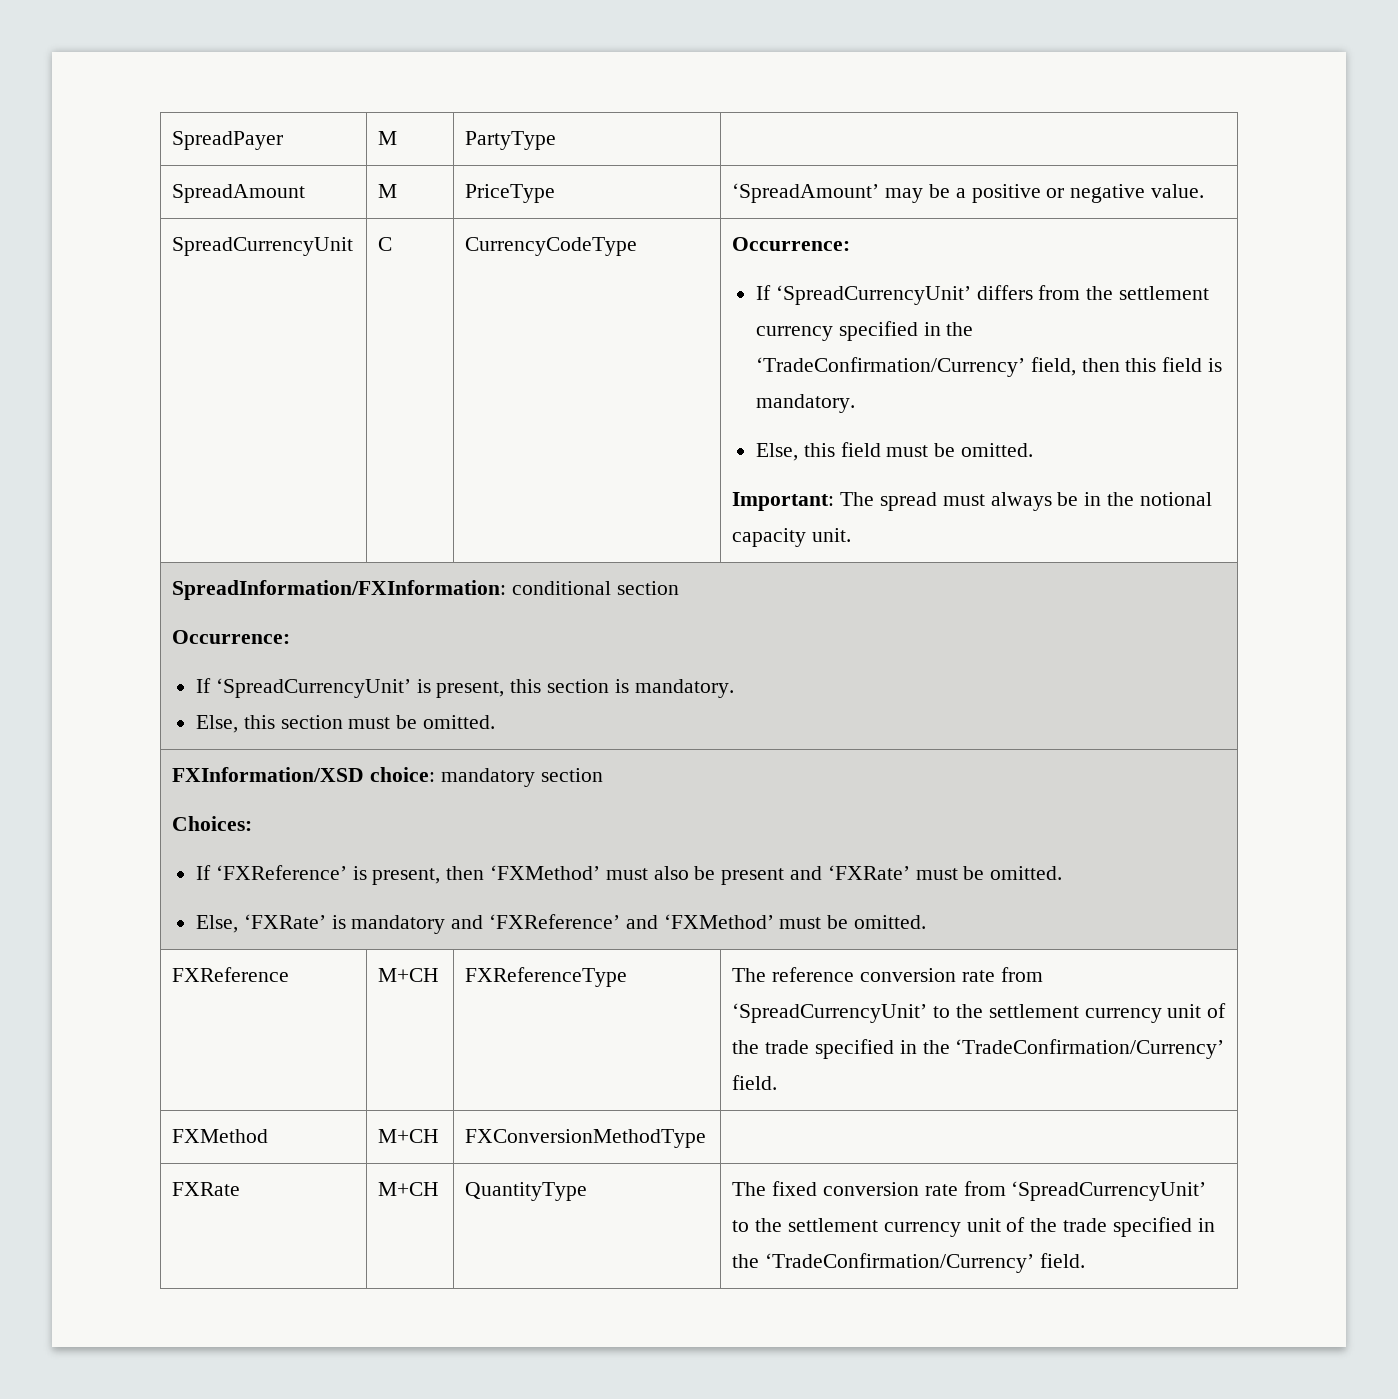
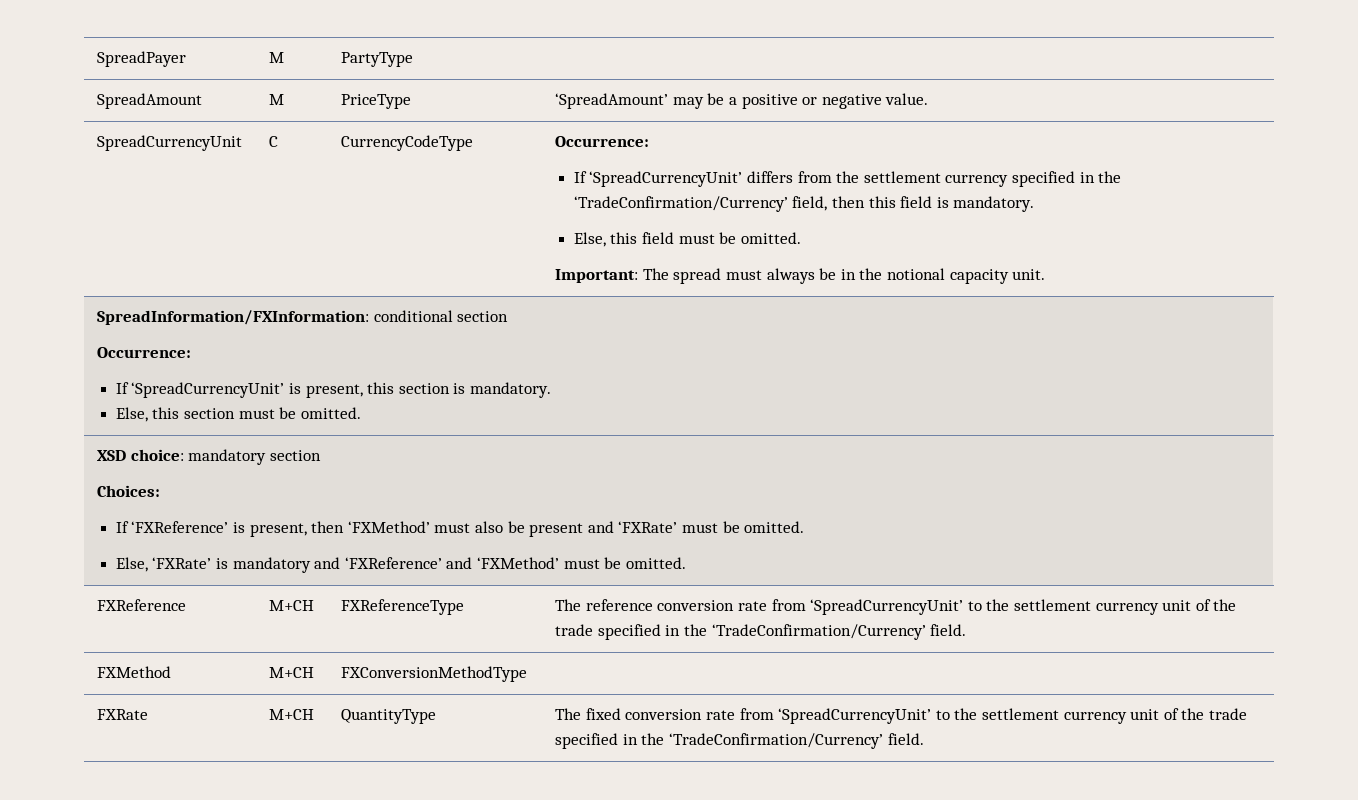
[172,767,365,782] FXInformation/XSD -> [97,450,127,461] XSD

